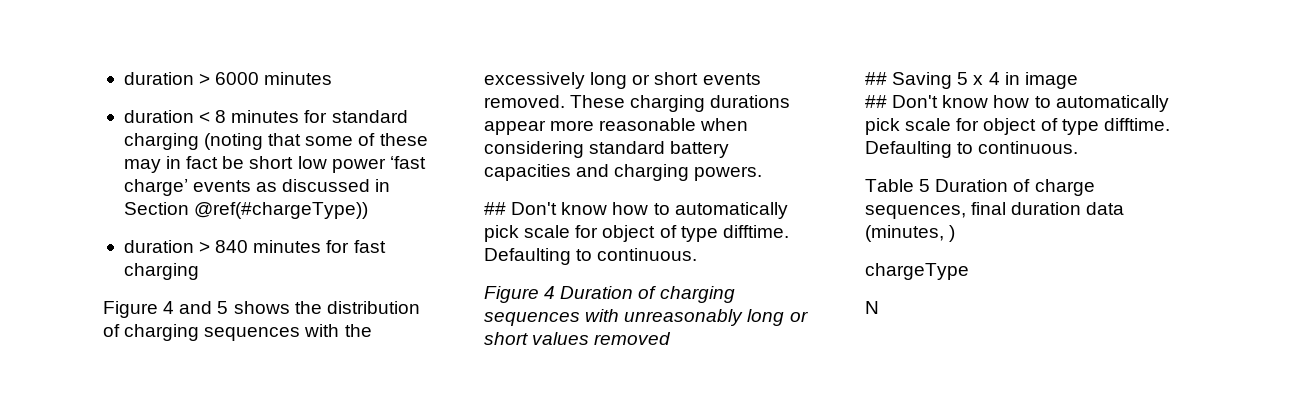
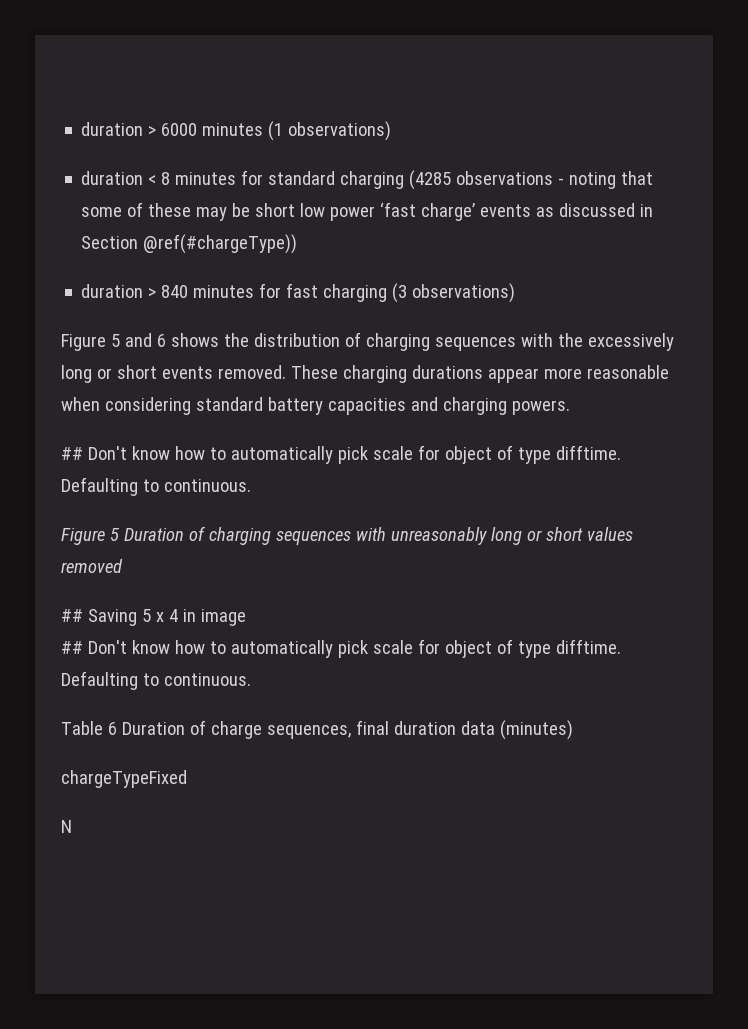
(333, 78) none -> [268,121,392,141] (1 observations)
[204,133,264,150] (noting -> [409,170,617,190] (4285 observations - noting
[166,156,219,169] in fact -> (228, 214) none
[103,301,229,318] // Figure 4 and 5 -> [392,283,516,303] [61,333,166,351] (3 observations) // Figure 5 and 6
[544,286,556,299] 4 -> [109,528,119,541] 5
[919,179,931,192] 5 -> [107,722,117,735] 6
[865,225,956,242] [865,263,969,280] (minutes, ) // chargeType -> [499,720,573,740] [61,770,187,788] (minutes) // chargeTypeFixed

